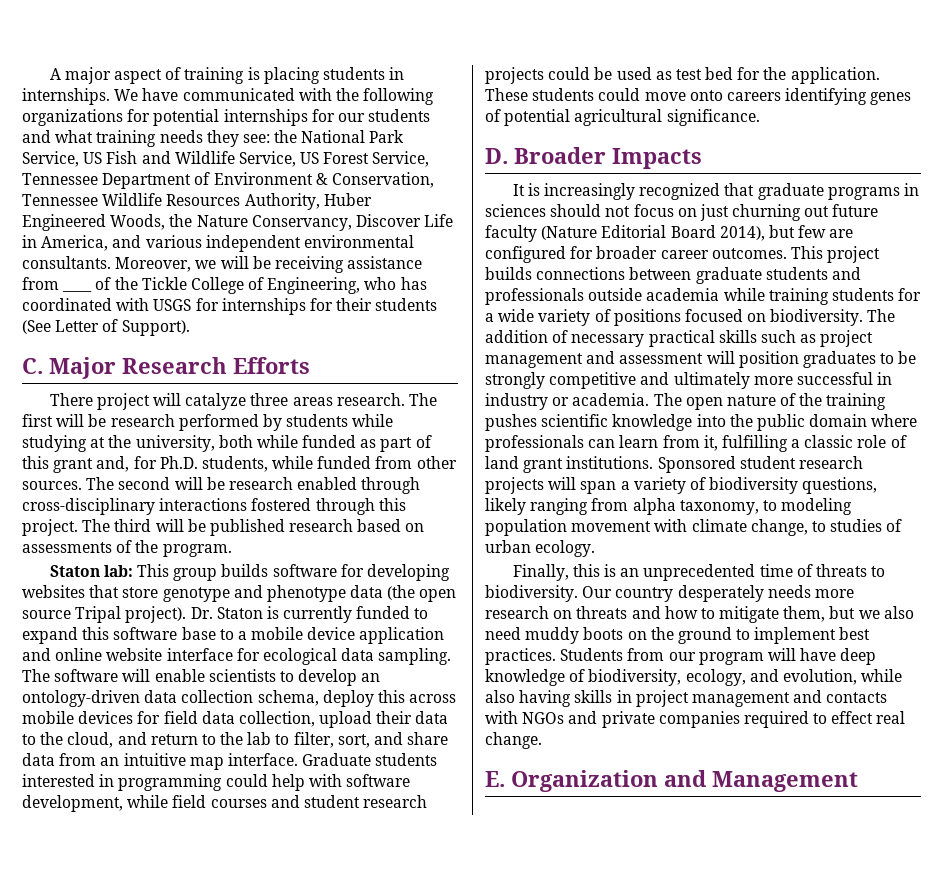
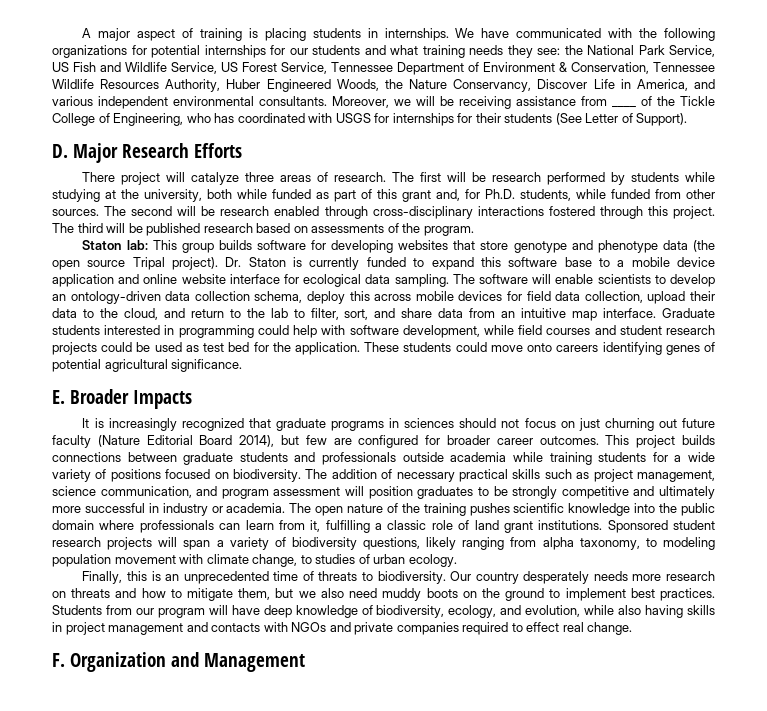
[22,358,43,374] C. -> [52,144,68,158] D.
(333, 401) none -> [317,172,329,182] of
[485,148,508,164] D. -> [52,390,65,404] E.
[485,351,616,368] management and -> [636,470,715,482] [52,486,269,499] management, science communication, and program
[485,771,505,787] E. -> [52,653,65,667] F.

